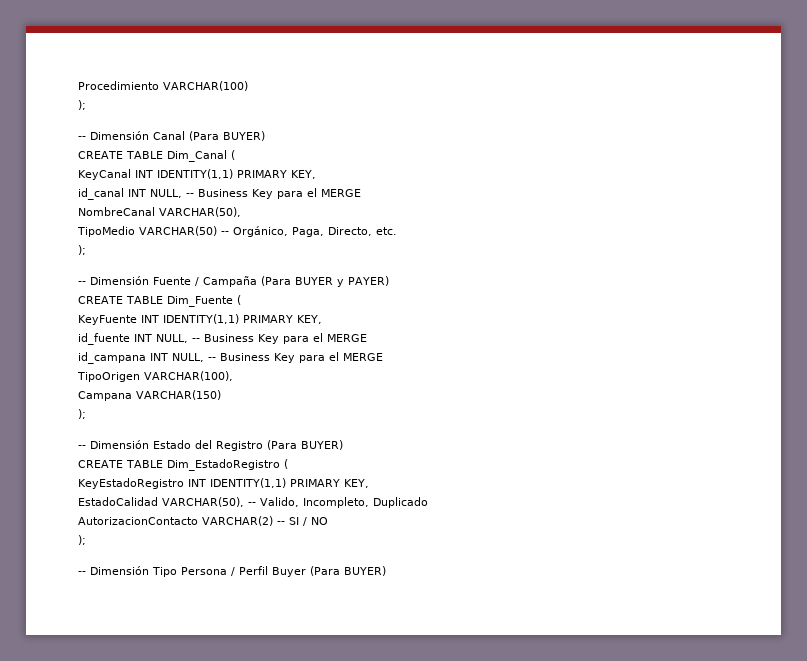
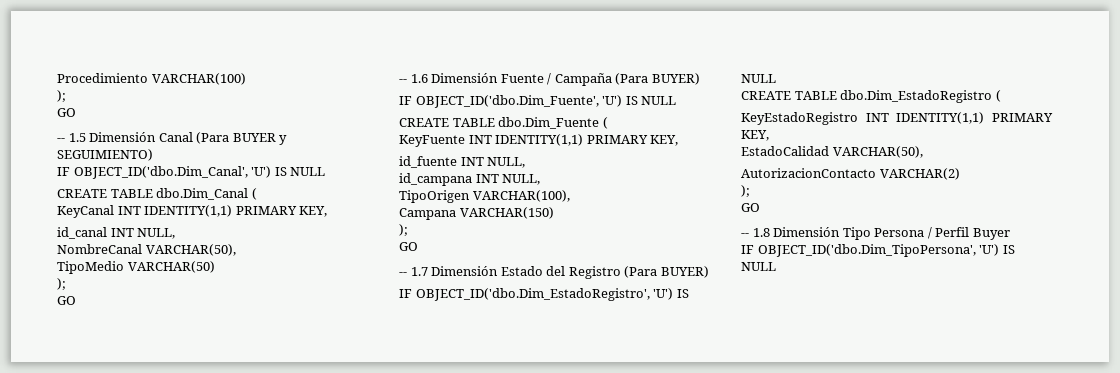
[78,136,86,140] // -- -> [57,108,76,117] [57,133,86,142] // GO // -- 1.5
[223,131,265,141] [78,150,227,162] BUYER) // CREATE TABLE Dim_Canal -> [232,133,288,145] [57,149,153,161] [57,166,326,179] [57,188,249,200] BUYER y SEGUIMIENTO) // IF OBJECT_ID('dbo.Dim_Canal', 'U') IS NULL // CREATE TABLE dbo.Dim_Canal
[186,188,361,199] -- Business Key para el MERGE -> (176, 233) none
[221,226,397,237] [78,245,86,255] [78,281,86,285] -- Orgánico, Paga, Directo, etc. // ); // -- -> [57,278,66,290] [57,296,76,305] [399,74,428,83] // ); // GO // -- 1.6
[295,276,389,287] [78,296,233,307] BUYER y PAYER) // CREATE TABLE Dim_Fuente -> [651,73,700,85] [399,95,677,108] [399,117,600,129] BUYER) // IF OBJECT_ID('dbo.Dim_Fuente', 'U') IS NULL // CREATE TABLE dbo.Dim_Fuente
[192,333,367,344] [78,352,383,364] -- Business Key para el MERGE // id_campana INT NULL, -- Business Key para el MERGE -> [399,173,541,186] // id_campana INT NULL,
[78,445,86,449] // -- -> [399,242,418,251] [399,267,428,276] // GO // -- 1.7
[78,459,280,471] // CREATE TABLE Dim_EstadoRegistro -> [399,288,689,301] [741,74,776,83] [741,90,993,103] // IF OBJECT_ID('dbo.Dim_EstadoRegistro', 'U') IS NULL // CREATE TABLE dbo.Dim_EstadoRegistro
[248,497,428,508] [78,516,328,526] [78,535,86,545] [78,571,86,575] -- Valido, Incompleto, Duplicado // AutorizacionContacto VARCHAR(2) -- SI / NO // ); // -- -> [741,168,960,180] [741,185,750,197] [741,203,760,212] [741,228,770,237] // AutorizacionContacto VARCHAR(2) // ); // GO // -- 1.8
[310,566,386,576] (Para BUYER) -> [741,244,1015,257] [741,262,776,271] // IF OBJECT_ID('dbo.Dim_TipoPersona', 'U') IS NULL

